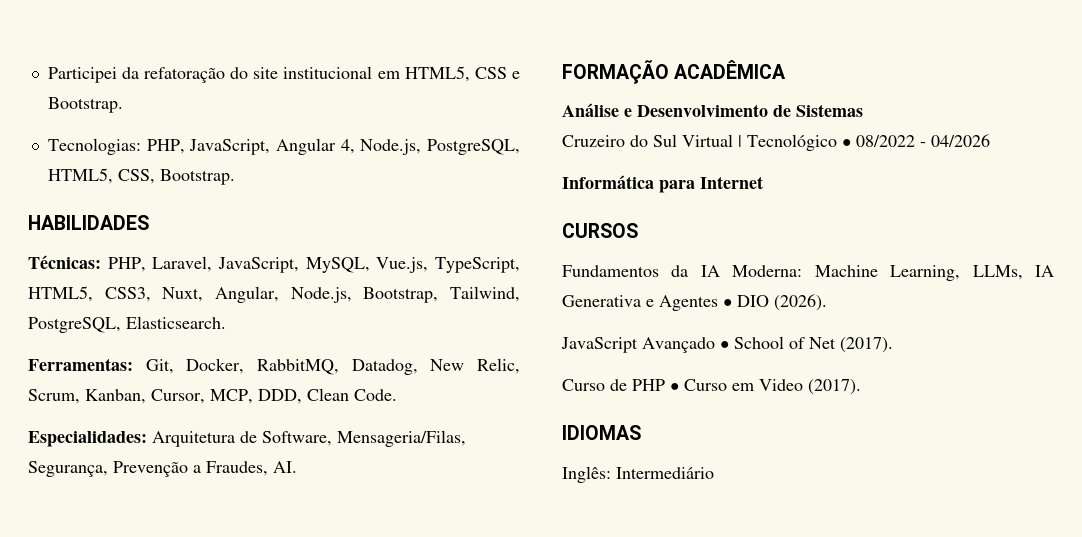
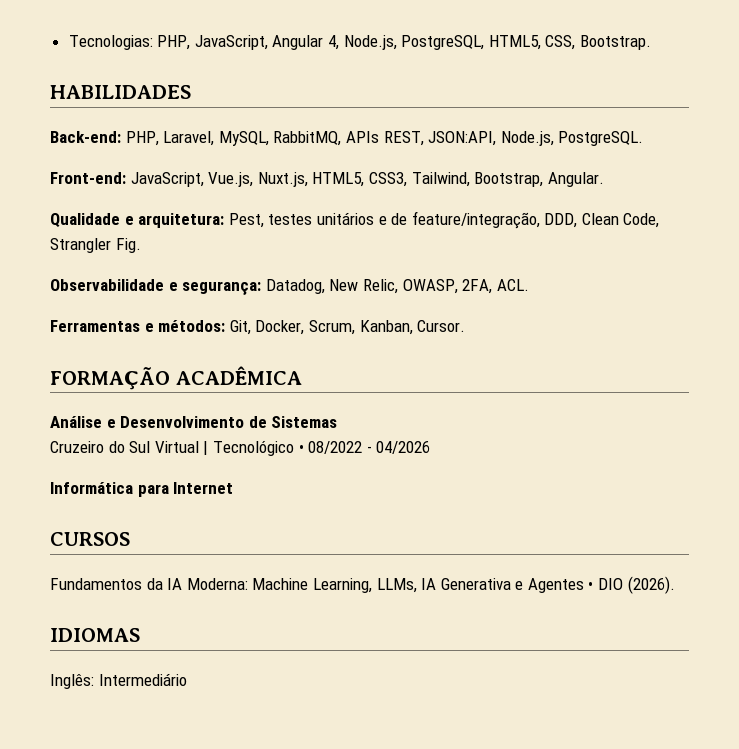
[47,66,520,83] [47,97,123,113] Participei da refatoração do site institucional em HTML5, CSS e Bootstrap. // -> (68, 42) none
[28,255,101,269] Técnicas: -> [50,131,121,143] Back-end:
[218,257,520,273] [28,286,520,303] [28,316,226,333] [28,358,520,375] [28,388,397,404] [28,430,466,447] [28,461,297,477] JavaScript, MySQL, Vue.js, TypeScript, HTML5, CSS3, Nuxt, Angular, Node.js, Bootstrap, Tailwind, PostgreSQL, Elasticsearch. // Ferramentas: Git, Docker, RabbitMQ, Datadog, New Relic, Scrum, Kanban, Cursor, MCP, DDD, Clean Code. // Especialidades: Arquitetura de Software, Mensageria/Filas, Segurança, Prevenção a Fraudes, AI. -> [218,131,644,146] [50,172,604,187] [50,211,660,229] [50,238,141,253] [50,279,529,295] [50,320,466,335] MySQL, RabbitMQ, APIs REST, JSON:API, Node.js, PostgreSQL. // Front-end: JavaScript, Vue.js, Nuxt.js, HTML5, CSS3, Tailwind, Bootstrap, Angular. // Qualidade e arquitetura: Pest, testes unitários e de feature/integração, DDD, Clean Code, Strangler Fig. // Observabilidade e segurança: Datadog, New Relic, OWASP, 2FA, ACL. // Ferramentas e métodos: Git, Docker, Scrum, Kanban, Cursor.
[561,336,893,353] [562,379,861,395] // JavaScript Avançado • School of Net (2017). // Curso de PHP • Curso em Video (2017). -> (675, 585) none

